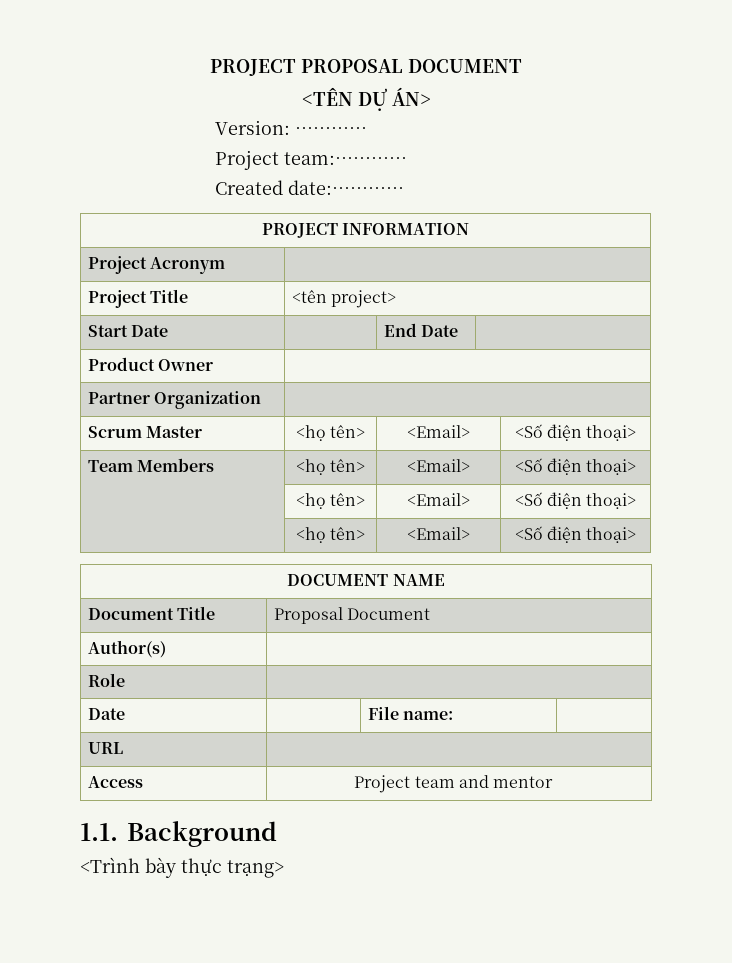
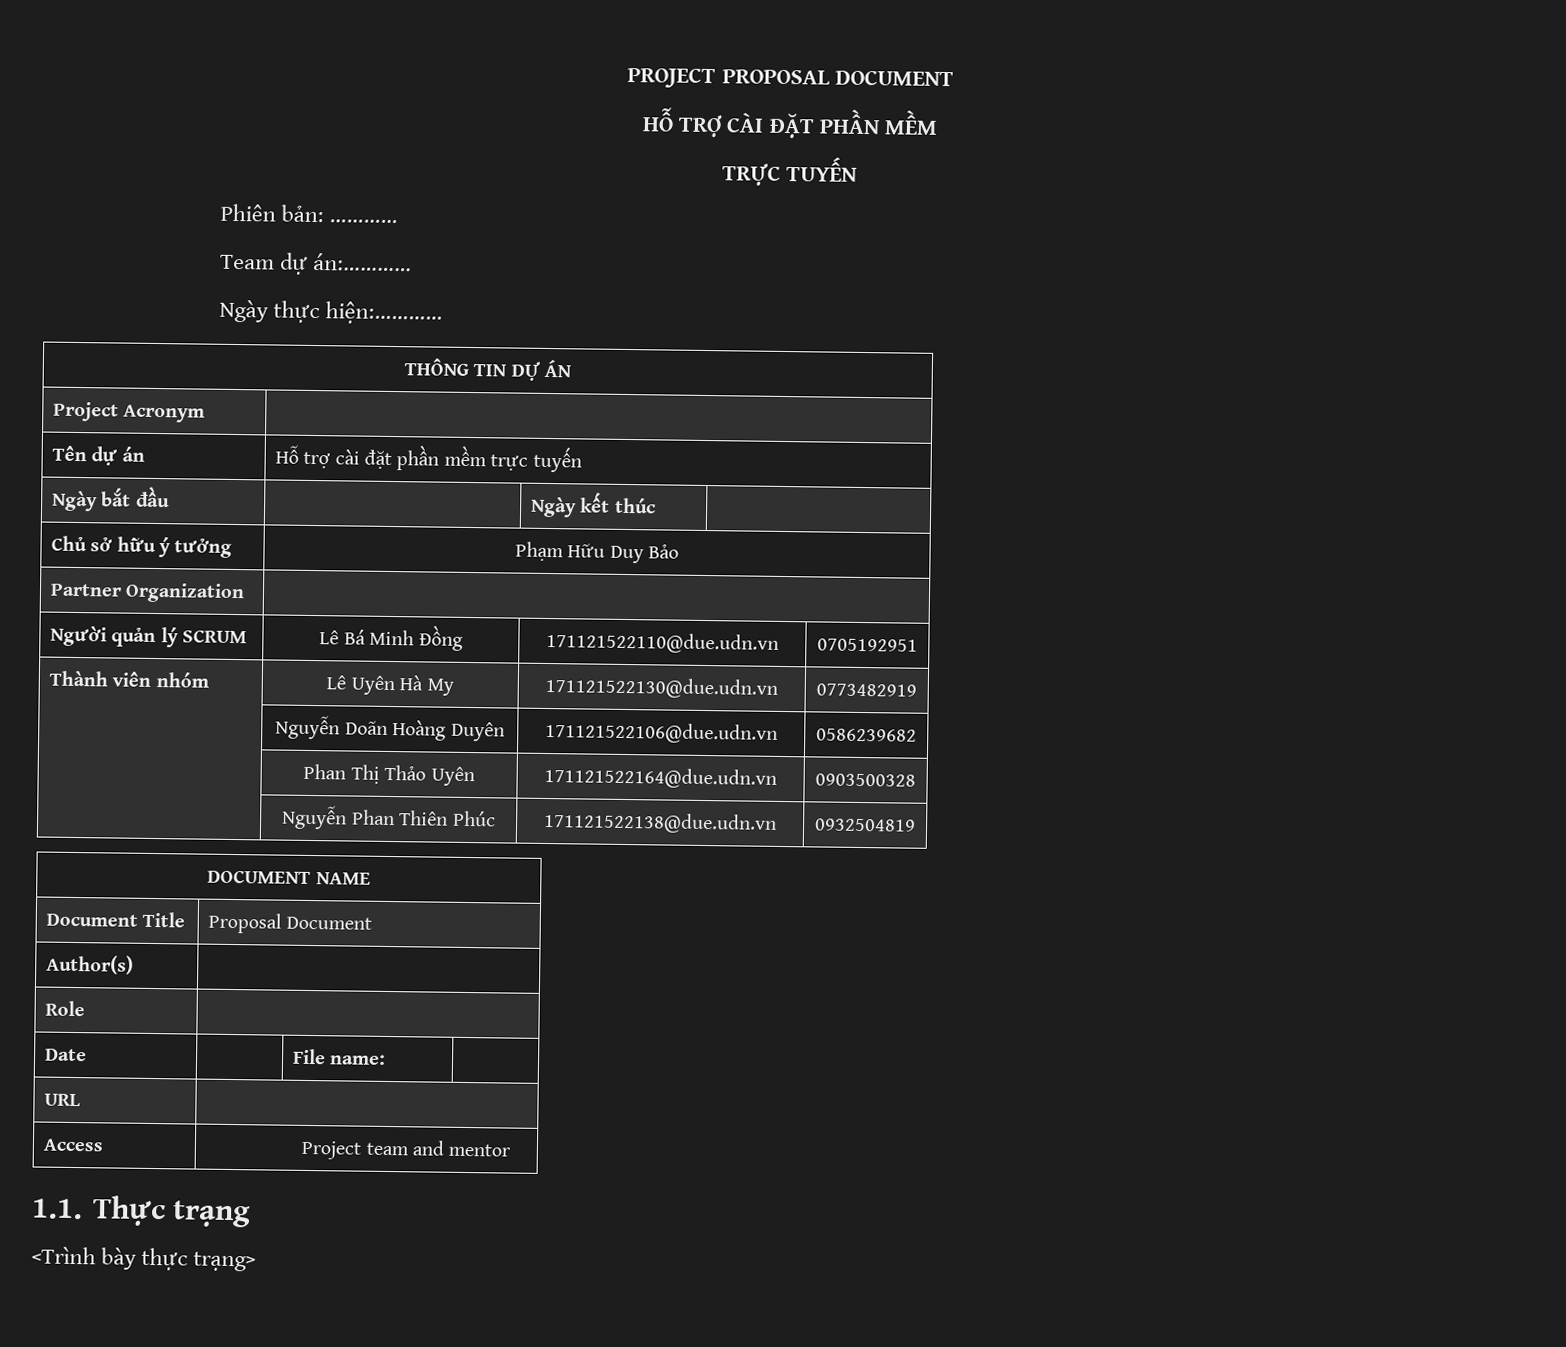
[301,87,431,111] [214,120,367,135] [214,150,407,170] [214,180,404,195] [261,223,470,238] [87,256,225,274] [87,289,188,308] [291,290,396,308] [87,325,168,337] [383,323,458,337] [87,357,213,371] [87,391,261,409] [87,426,202,438] [295,425,366,441] [407,425,470,438] [514,424,637,441] [87,458,214,472] [295,459,366,475] [407,459,470,472] [514,458,637,475] [295,493,366,509] [407,493,470,506] [514,492,637,509] [295,527,366,543] [407,527,470,540] [514,526,637,543] <TÊN DỰ ÁN> // Version: ………… // Project team:………… // Created date:………… // PROJECT INFORMATION // Project Acronym | // Project Title | <tên project> // Start Date | | End Date | // Product Owner | // Partner Organization | // Scrum Master | <họ tên> | <Email> | <Số điện thoại> // Team Members | <họ tên> | <Email> | <Số điện thoại> // | <họ tên> | <Email> | <Số điện thoại> // | <họ tên> | <Email> | <Số điện thoại> -> [642,106,938,139] [721,156,858,186] [219,203,399,224] [219,252,413,275] [218,299,444,325] [403,357,572,381] [52,401,206,423] [51,445,145,466] [274,444,582,473] [51,486,170,512] [529,492,656,518] [50,535,233,558] [514,541,680,564] [49,582,246,604] [49,625,248,648] [319,625,463,651] [546,631,779,654] [817,638,918,652] [48,670,209,688] [326,675,454,696] [545,676,778,699] [816,683,917,697] [275,714,505,742] [545,721,778,744] [816,728,917,742] [303,763,475,787] [544,766,777,789] [815,773,916,787] [281,804,496,830] [543,811,777,834] [815,818,916,832] HỖ TRỢ CÀI ĐẶT PHẦN MỀM // TRỰC TUYẾN // Phiên bản: ………… // Team dự án:………… // Ngày thực hiện:………… // THÔNG TIN DỰ ÁN // Project Acronym | // Tên dự án | Hỗ trợ cài đặt phần mềm trực tuyến // Ngày bắt đầu | | Ngày kết thúc | // Chủ sở hữu ý tưởng | Phạm Hữu Duy Bảo // Partner Organization | // Người quản lý SCRUM | Lê Bá Minh Đồng | 171121522110@due.udn.vn | 0705192951 // Thành viên nhóm | Lê Uyên Hà My | 171121522130@due.udn.vn | 0773482919 // | Nguyễn Doãn Hoàng Duyên | 171121522106@due.udn.vn | 0586239682 // | Phan Thị Thảo Uyên | 171121522164@due.udn.vn | 0903500328 // | Nguyễn Phan Thiên Phúc | 171121522138@due.udn.vn | 0932504819
[127,821,277,847] Background -> [92,1195,252,1228] Thực trạng

